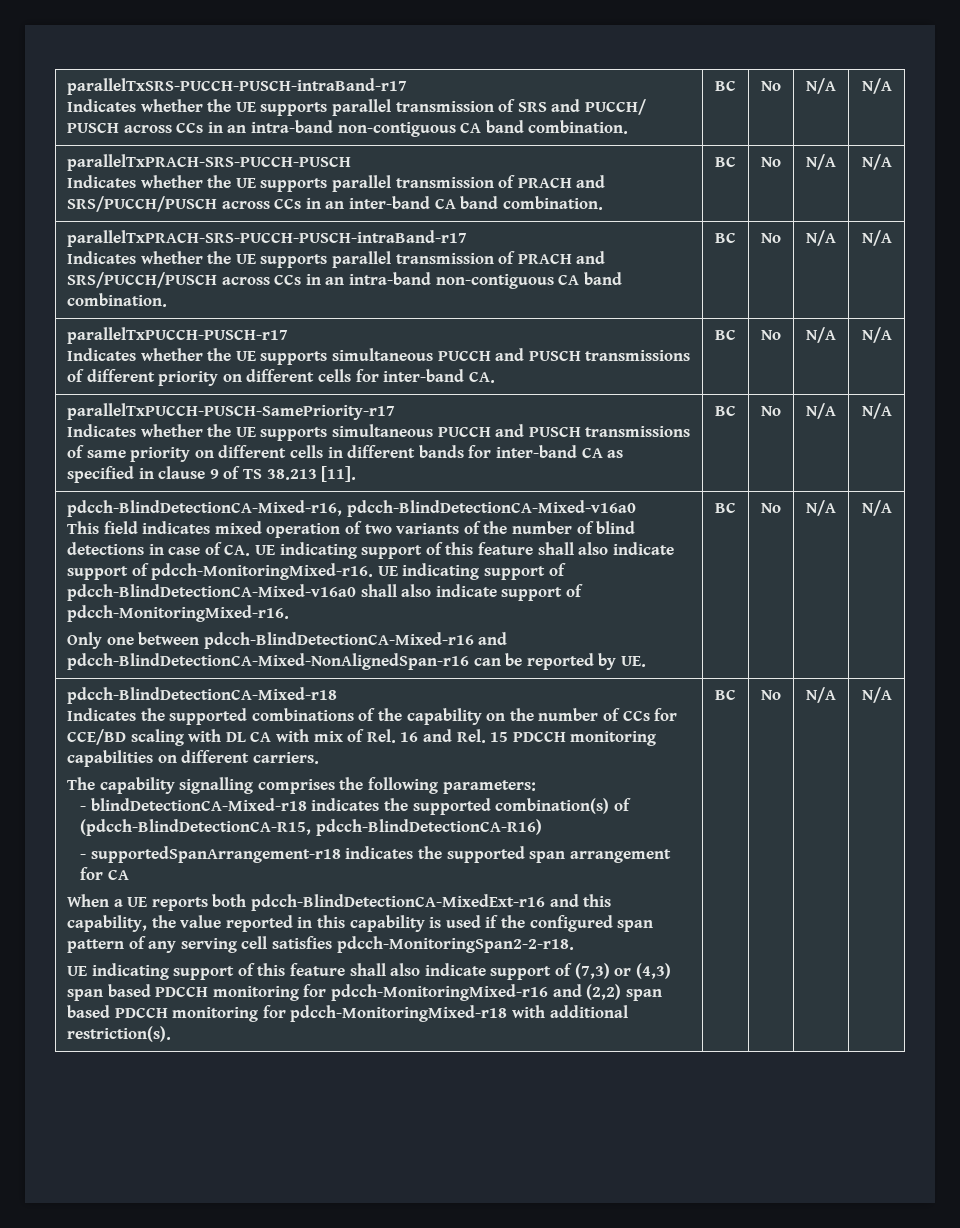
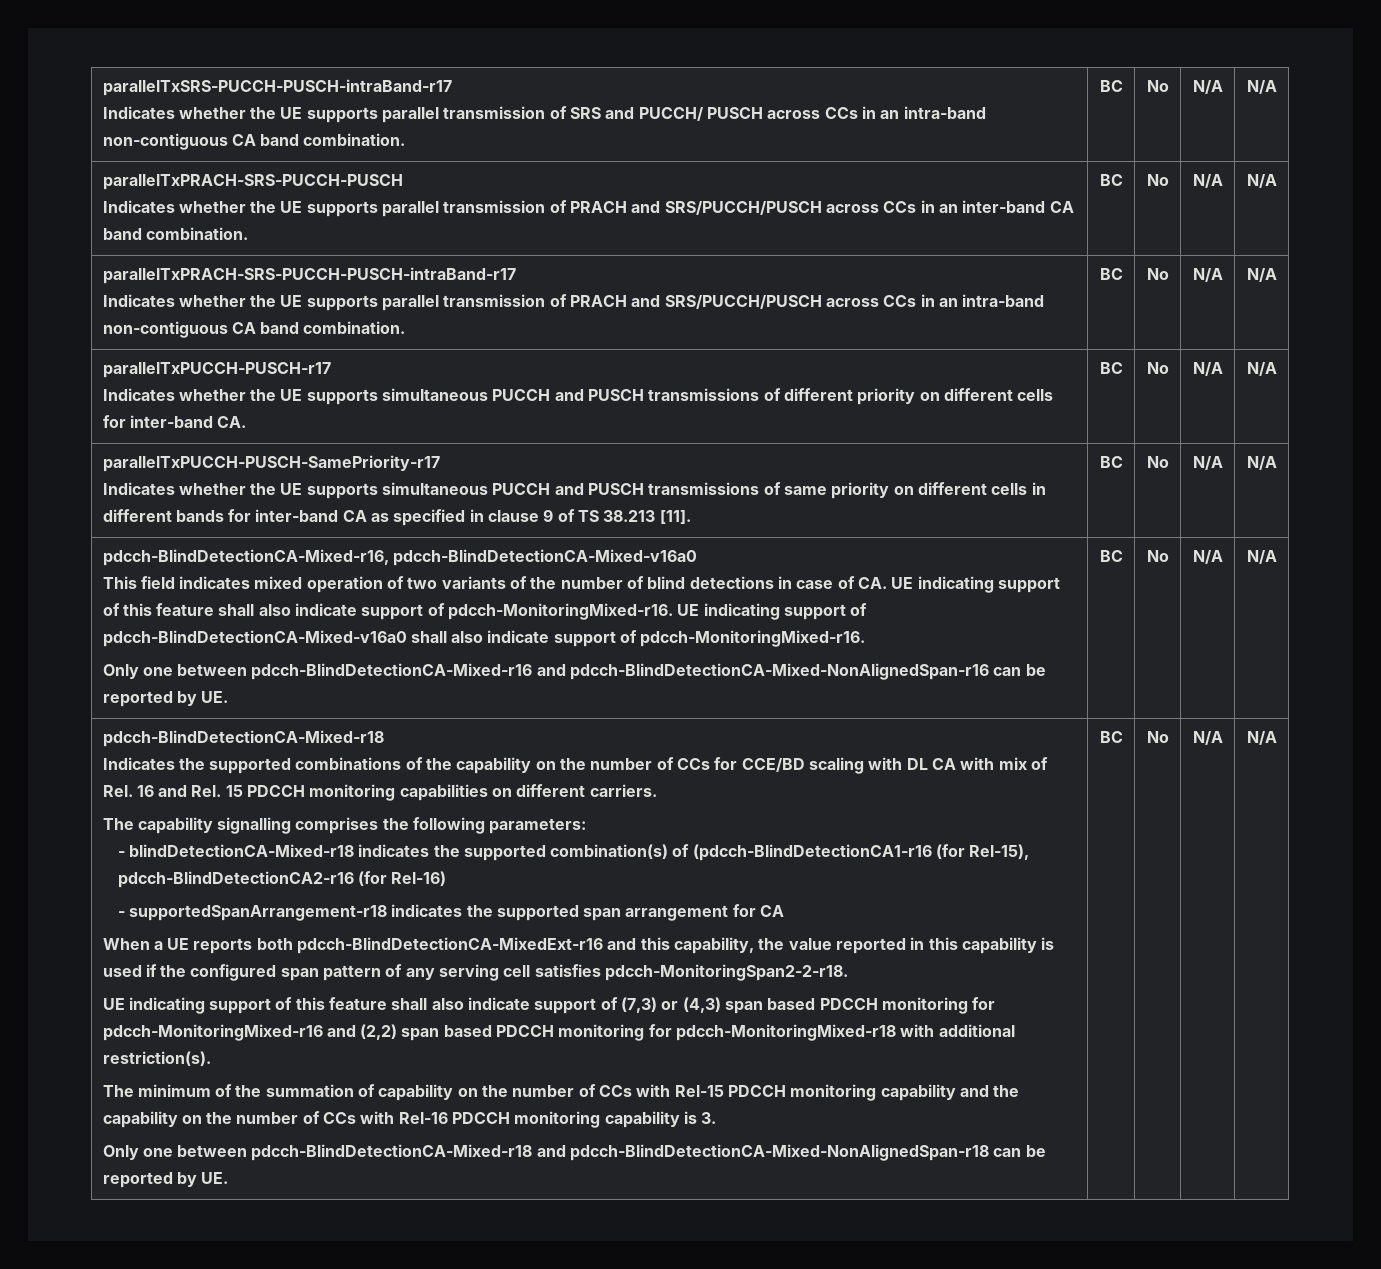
[80,819,542,836] (pdcch-BlindDetectionCA-R15, pdcch-BlindDetectionCA-R16) -> [692,844,1030,861] [117,871,447,888] (pdcch-BlindDetectionCA1-r16 (for Rel-15), pdcch-BlindDetectionCA2-r16 (for Rel-16)
(172, 1034) none -> [102,1084,1020,1101] [102,1111,717,1128] [102,1144,1046,1161] [102,1172,229,1188] // The minimum of the summation of capability on the number of CCs with Rel-15 PDCCH monitoring capability and the capability on the number of CCs with Rel-16 PDCCH monitoring capability is 3. // Only one between pdcch-BlindDetectionCA-Mixed-r18 and pdcch-BlindDetectionCA-Mixed-NonAlignedSpan-r18 can be reported by UE.

